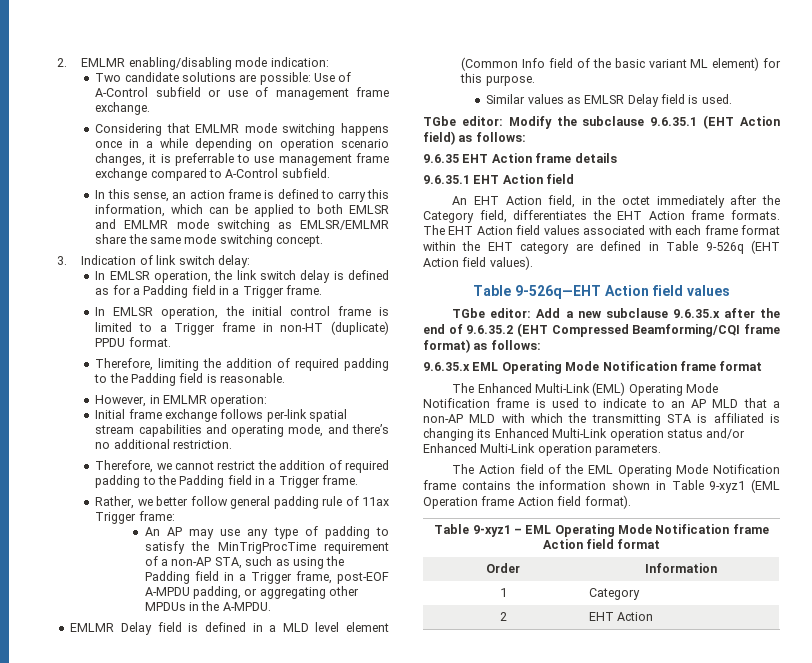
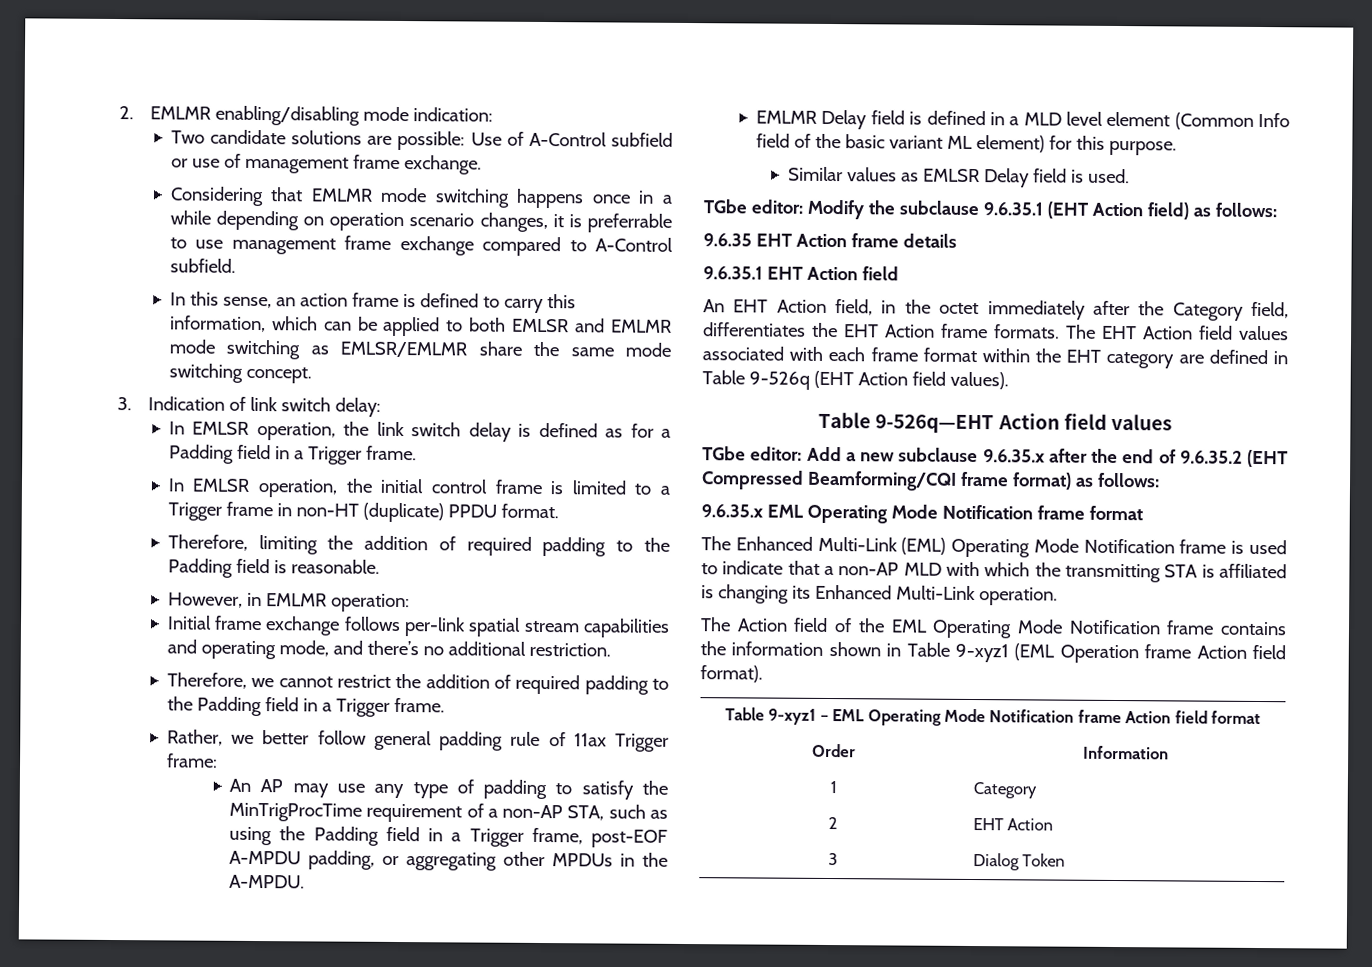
[651,399,739,408] to an AP MLD -> (784, 567) none
[609,428,746,441] [423,443,662,456] operation status and/or Enhanced Multi-Link operation parameters. -> [978,587,1058,606] operation.
(654, 616) none -> [828,853,838,866] [972,853,1065,871] // 3 | Dialog Token

